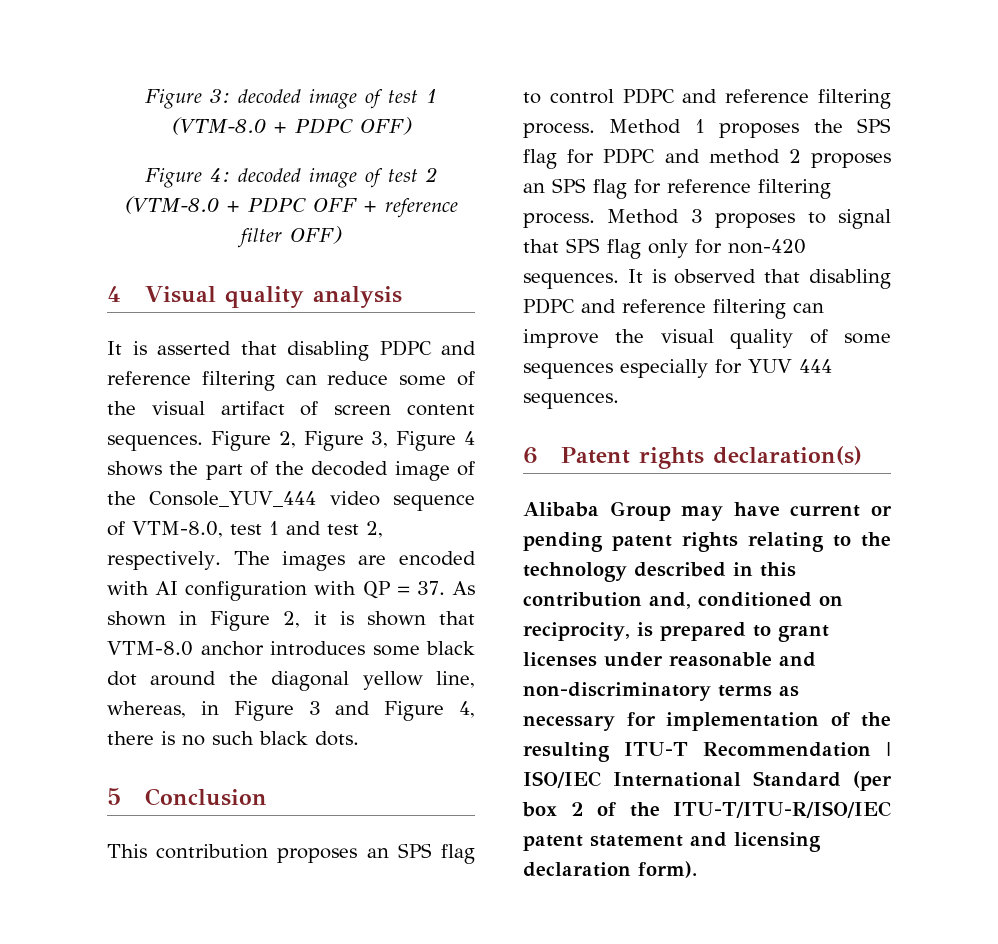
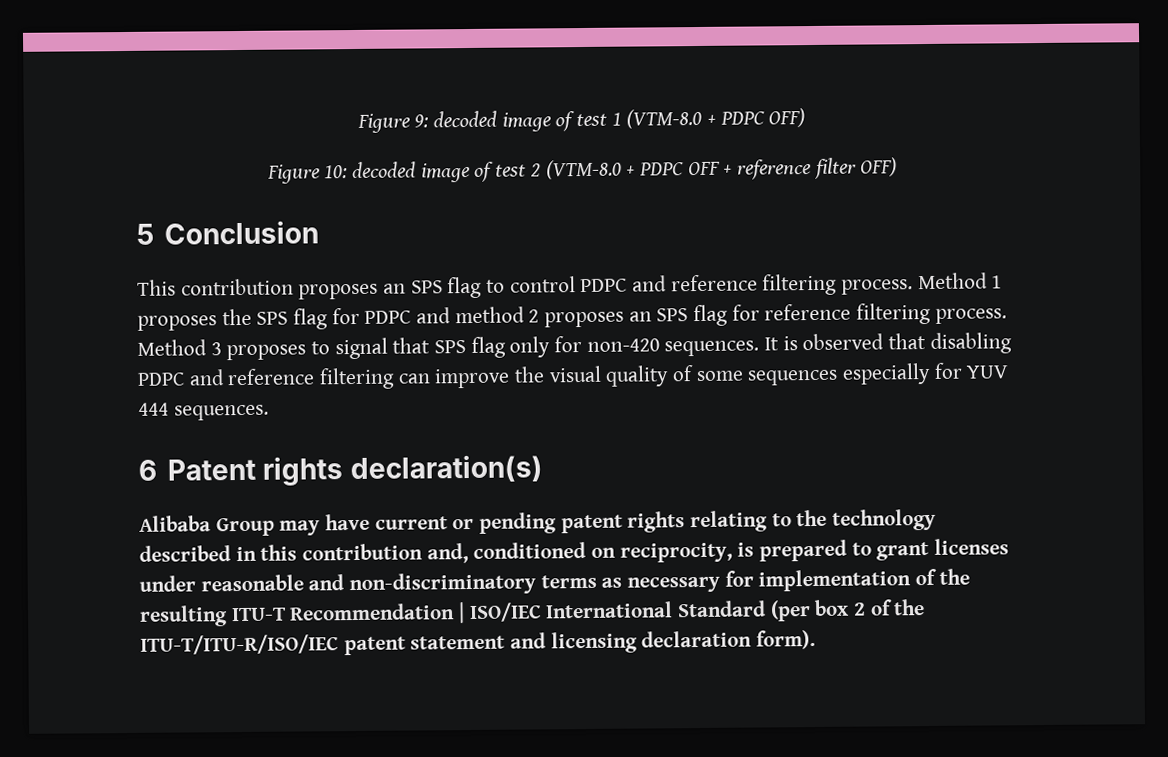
[144,89,230,109] Figure 3: -> [356,113,430,133] Figure 9:
[209,168,230,182] 4: -> [324,165,349,179] 10:
[107,286,403,308] [107,340,476,361] [107,371,476,391] [107,401,476,416] [107,431,475,451] [107,461,475,481] [107,491,475,511] [107,521,383,538] [107,551,476,571] [107,581,476,601] [107,611,475,631] [107,641,475,656] [107,671,475,691] [107,701,475,721] [107,731,359,746] // 4 Visual quality analysis // It is asserted that disabling PDPC and reference filtering can reduce some of the visual artifact of screen content sequences. Figure 2, Figure 3, Figure 4 shows the part of the decoded image of the Console_YUV_444 video sequence of VTM-8.0, test 1 and test 2, respectively. The images are encoded with AI configuration with QP = 37. As shown in Figure 2, it is shown that VTM-8.0 anchor introduces some black dot around the diagonal yellow line, whereas, in Figure 3 and Figure 4, there is no such black dots. -> (898, 167) none

